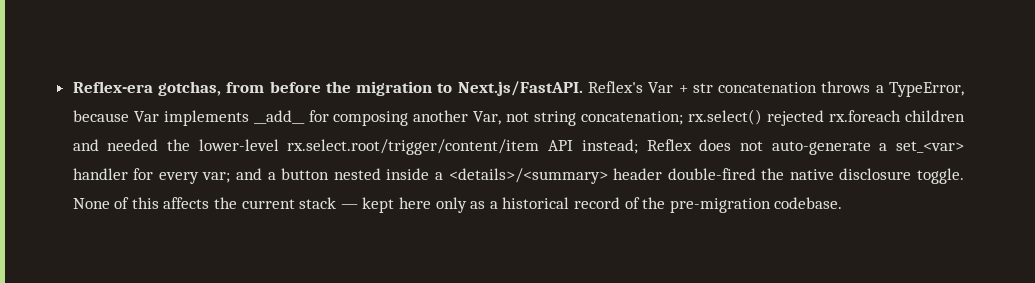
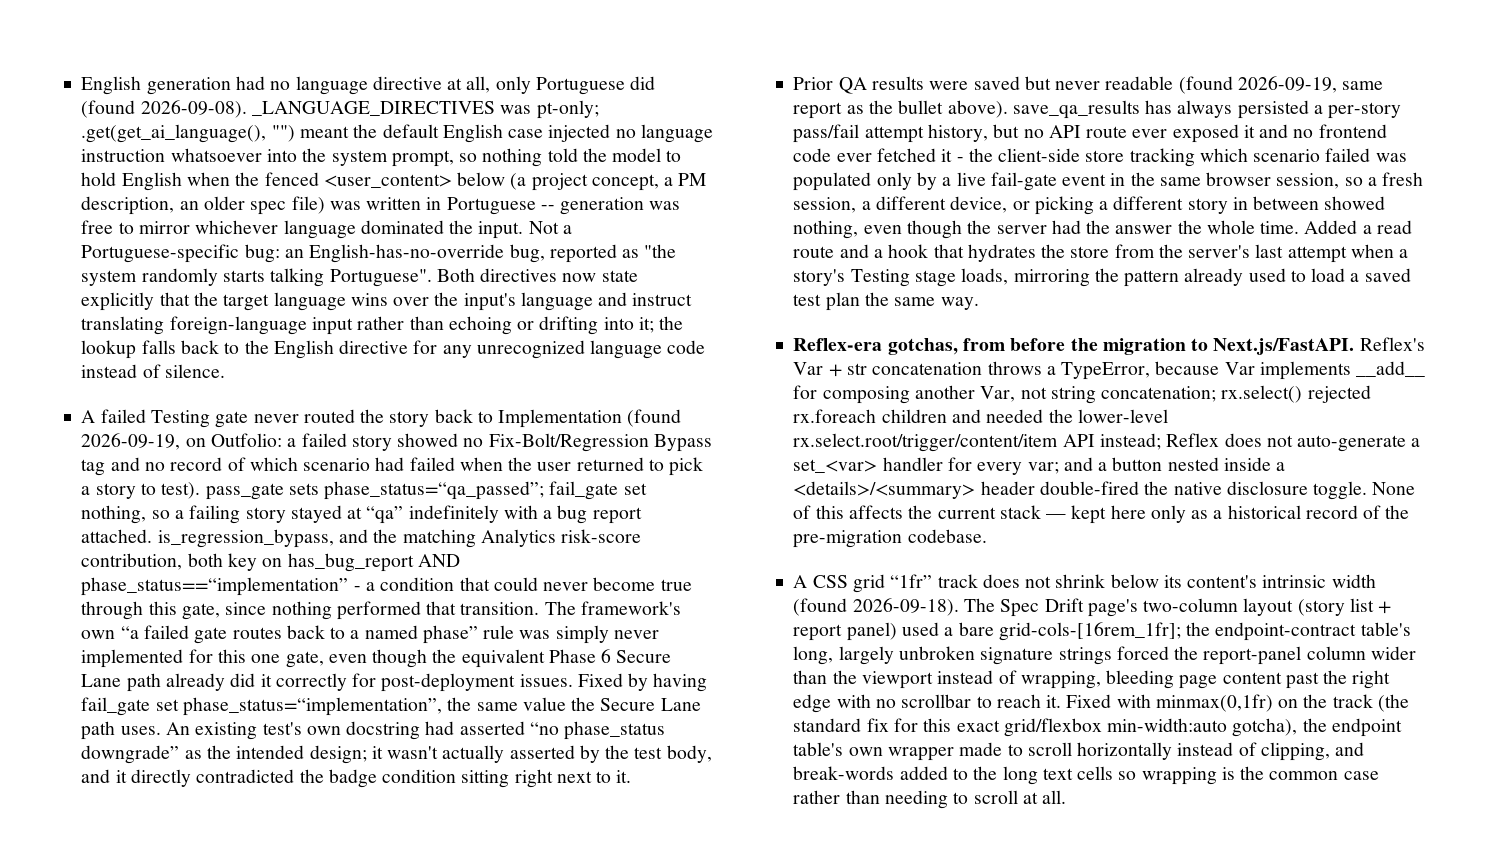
(72, 87) none -> [81,76,656,95] [81,100,599,119] [81,124,713,143] [81,148,682,167] [81,172,707,191] [81,196,681,215] [81,220,572,239] [81,244,677,263] [81,268,638,287] [81,292,693,311] [81,316,684,335] [81,340,706,359] [81,364,225,378] [81,409,682,428] [81,433,712,452] [81,457,704,476] [81,481,647,500] [81,505,642,524] [81,529,642,548] [81,553,460,572] [81,577,692,596] [81,601,681,620] [81,625,659,644] [81,649,672,668] [81,673,708,692] [81,697,701,716] [81,721,666,740] [81,745,712,764] [81,769,632,788] [793,76,1384,94] [793,100,1402,119] [793,124,1387,143] [793,148,1407,167] [793,172,1424,191] [793,196,1386,215] [793,220,1412,239] [793,244,1409,263] [793,268,1411,287] [793,292,979,311] English generation had no language directive at all, only Portuguese did (found 2026-09-08). _LANGUAGE_DIRECTIVES was pt-only; .get(get_ai_language(), "") meant the default English case injected no language instruction whatsoever into the system prompt, so nothing told the model to hold English when the fenced <user_content> below (a project concept, a PM description, an older spec file) was written in Portuguese -- generation was free to mirror whichever language dominated the input. Not a Portuguese-specific bug: an English-has-no-override bug, reported as "the system randomly starts talking Portuguese". Both directives now state explicitly that the target language wins over the input's language and instruct translating foreign-language input rather than echoing or drifting into it; the lookup falls back to the English directive for any unrecognized language code instead of silence. // A failed Testing gate never routed the story back to Implementation (found 2026-09-19, on Outfolio: a failed story showed no Fix-Bolt/Regression Bypass tag and no record of which scenario had failed when the user returned to pick a story to test). pass_gate sets phase_status=“qa_passed”; fail_gate set nothing, so a failing story stayed at “qa” indefinitely with a bug report attached. is_regression_bypass, and the matching Analytics risk-score contribution, both key on has_bug_report AND phase_status==“implementation” - a condition that could never become true through this gate, since nothing performed that transition. The framework's own “a failed gate routes back to a named phase” rule was simply never implemented for this one gate, even though the equivalent Phase 6 Secure Lane path already did it correctly for post-deployment issues. Fixed by having fail_gate set phase_status=“implementation”, the same value the Secure Lane path uses. An existing test's own docstring had asserted “no phase_status downgrade” as the intended design; it wasn't actually asserted by the test body, and it directly contradicted the badge condition sitting right next to it. // Prior QA results were saved but never readable (found 2026-09-19, same report as the bullet above). save_qa_results has always persisted a per-story pass/fail attempt history, but no API route ever exposed it and no frontend code ever fetched it - the client-side store tracking which scenario failed was populated only by a live fail-gate event in the same browser session, so a fresh session, a different device, or picking a different story in between showed nothing, even though the server had the answer the whole time. Added a read route and a hook that hydrates the store from the server's last attempt when a story's Testing stage loads, mirroring the pattern already used to load a saved test plan the same way. //
(843, 203) none -> [793,574,1376,593] [793,598,1392,617] [793,622,1411,641] [793,646,1416,665] [793,670,1391,689] [793,694,1409,713] [793,718,1402,737] [793,742,1365,761] [793,766,1379,785] [793,790,1067,809] // A CSS grid “1fr” track does not shrink below its content's intrinsic width (found 2026-09-18). The Spec Drift page's two-column layout (story list + report panel) used a bare grid-cols-[16rem_1fr]; the endpoint-contract table's long, largely unbroken signature strings forced the report-panel column wider than the viewport instead of wrapping, bleeding page content past the right edge with no scrollbar to reach it. Fixed with minmax(0,1fr) on the track (the standard fix for this exact grid/flexbox min-width:auto gotcha), the endpoint table's own wrapper made to scroll horizontally instead of clipping, and break-words added to the long text cells so wrapping is the common case rather than needing to scroll at all.

